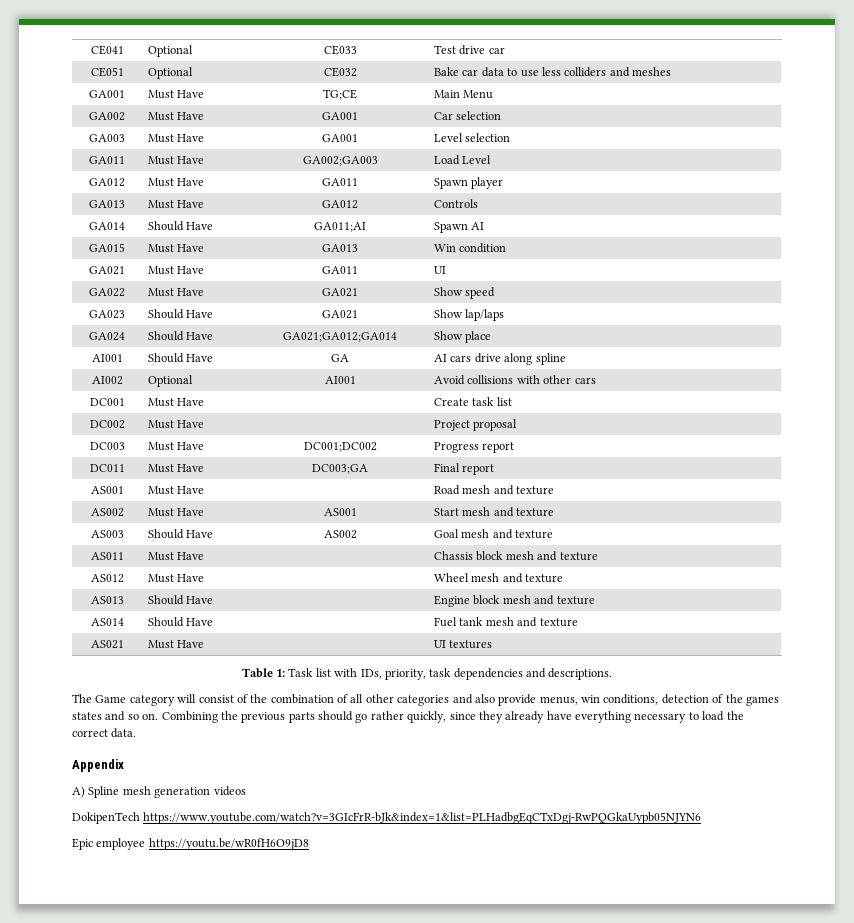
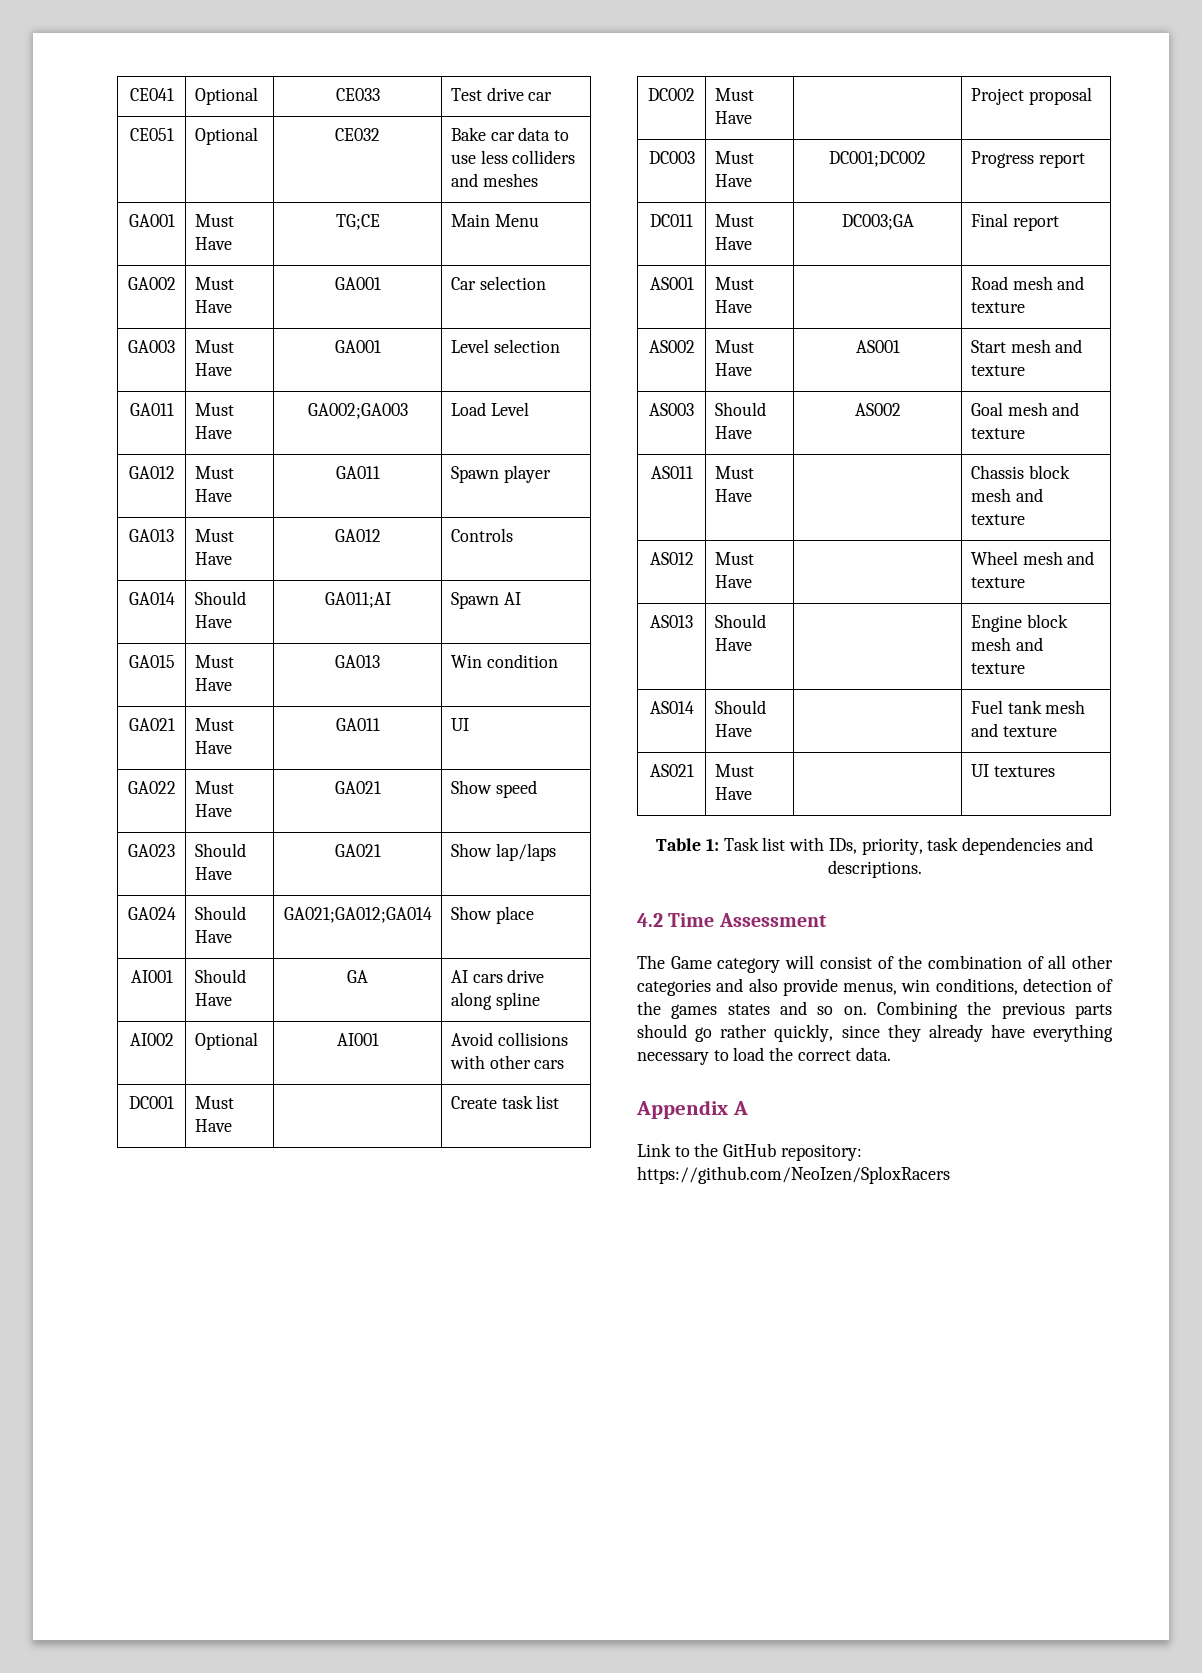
(613, 674) none -> [637,913,827,927] // 4.2 Time Assessment
[72,786,246,798] [72,812,702,824] [72,838,309,850] // A) Spline mesh generation videos // DokipenTech https://www.youtube.com/watch?v=3GIcFrR-bJk&index=1&list=PLHadbgEqCTxDgj-RwPQGkaUypb05NJYN6 // Epic employee https://youtu.be/wR0fH6O9jD8 -> [732,1101,748,1115] [637,1143,862,1161] [637,1166,950,1184] A // Link to the GitHub repository: https://github.com/NeoIzen/SploxRacers

